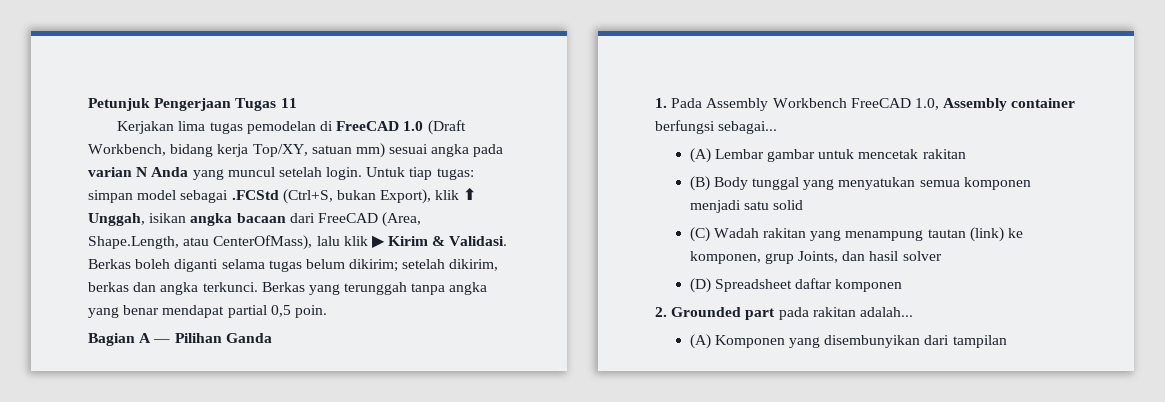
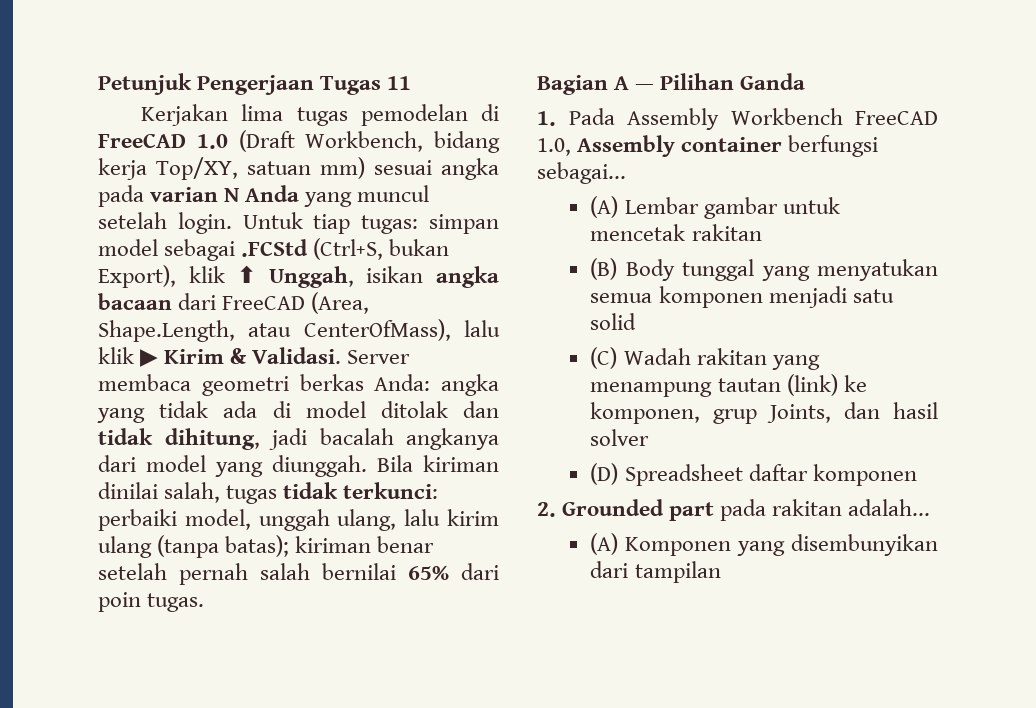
[88,259,499,272] [88,282,488,295] [88,305,327,318] Berkas boleh diganti selama tugas belum dikirim; setelah dikirim, berkas dan angka terkunci. Berkas yang terunggah tanpa angka yang benar mendapat partial 0,5 poin. -> [347,350,411,364] [98,374,499,396] [97,401,499,423] [98,428,499,450] [98,455,499,477] [98,482,439,504] [98,509,500,531] [98,535,435,558] [98,563,499,585] [98,592,205,612] Server membaca geometri berkas Anda: angka yang tidak ada di model ditolak dan tidak dihitung, jadi bacalah angkanya dari model yang diunggah. Bila kiriman dinilai salah, tugas tidak terkunci: perbaiki model, unggah ulang, lalu kirim ulang (tanpa batas); kiriman benar setelah pernah salah bernilai 65% dari poin tugas.

